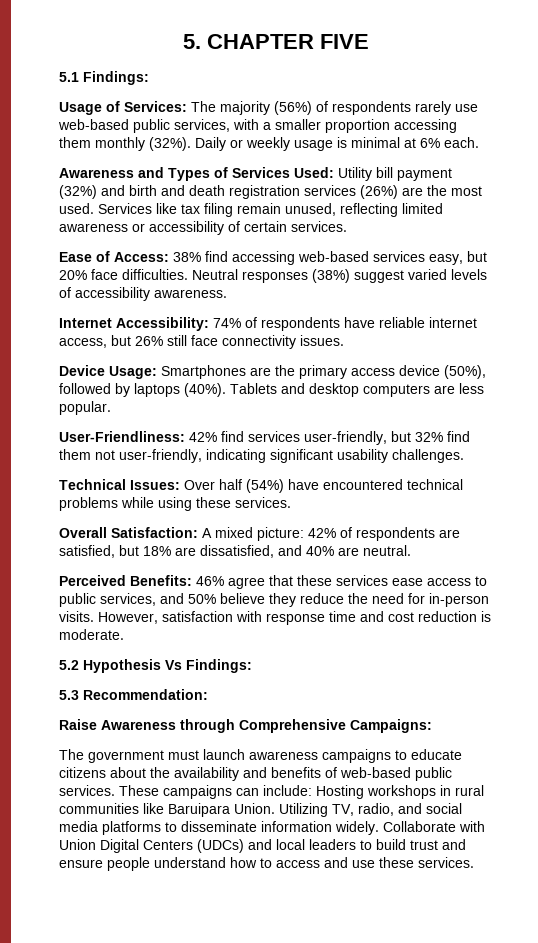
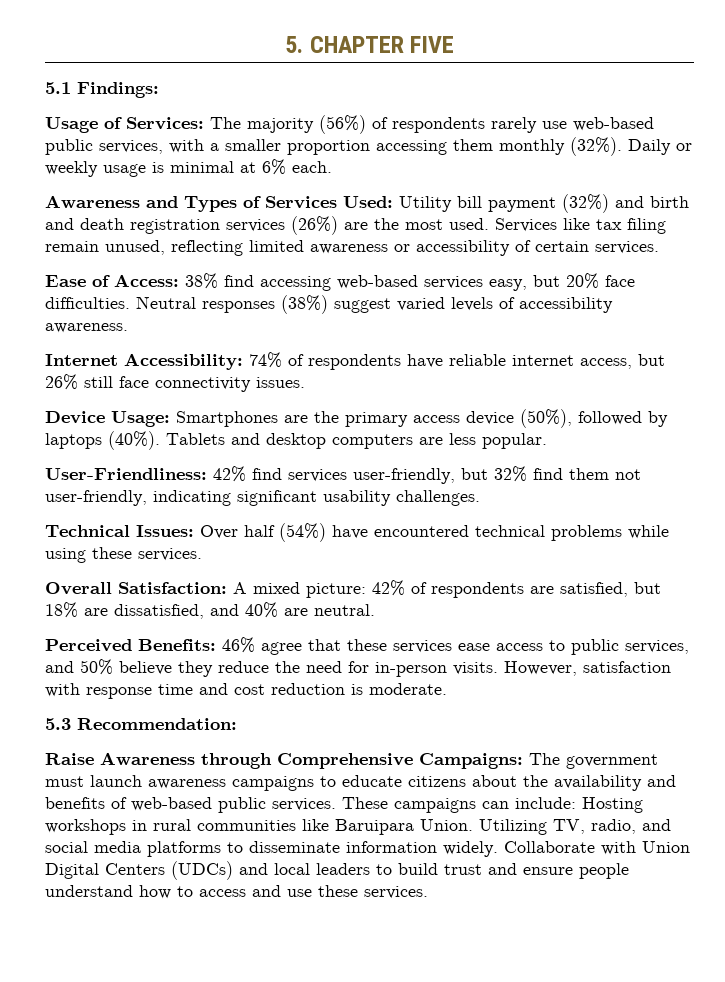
[59,659,252,673] // 5.2 Hypothesis Vs Findings: -> (447, 689) none
(432, 726) // -> (523, 761) none

